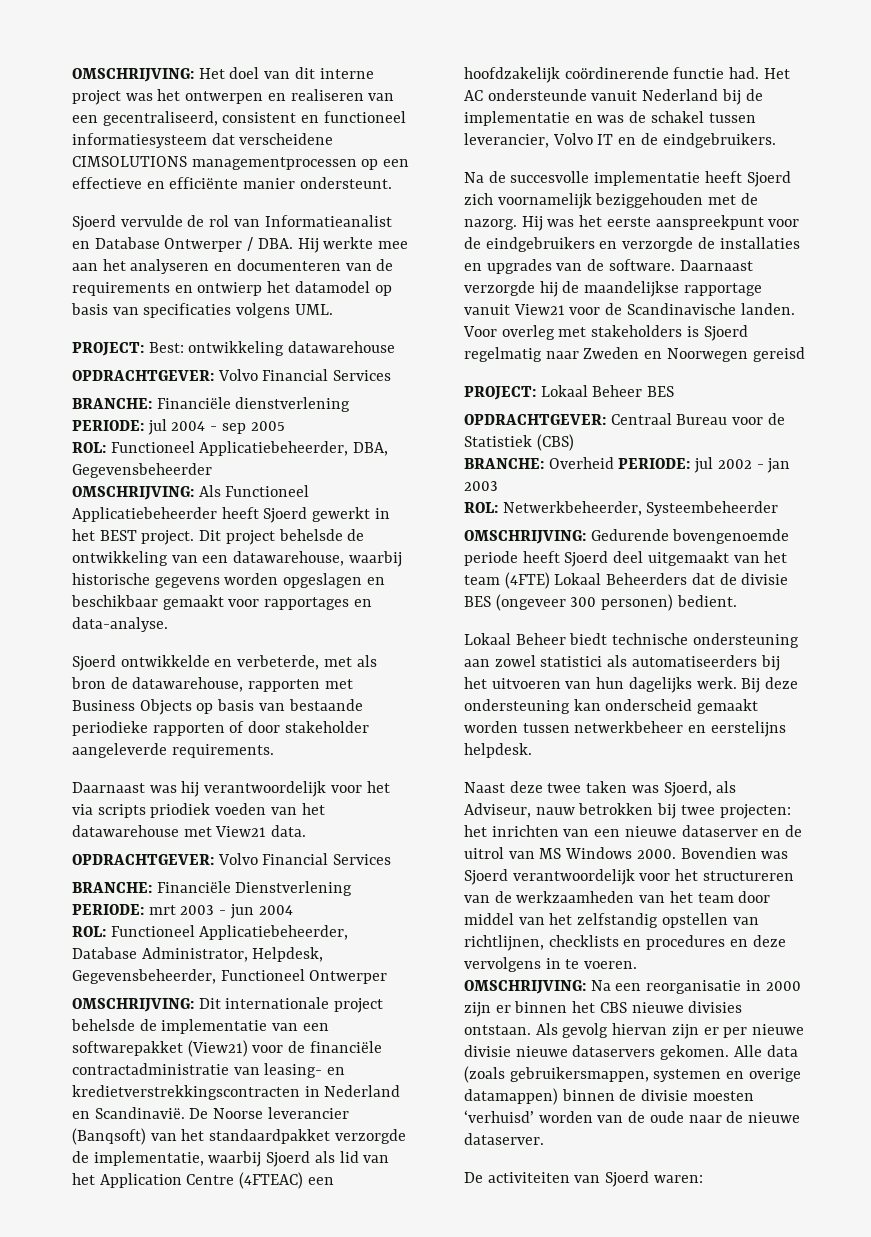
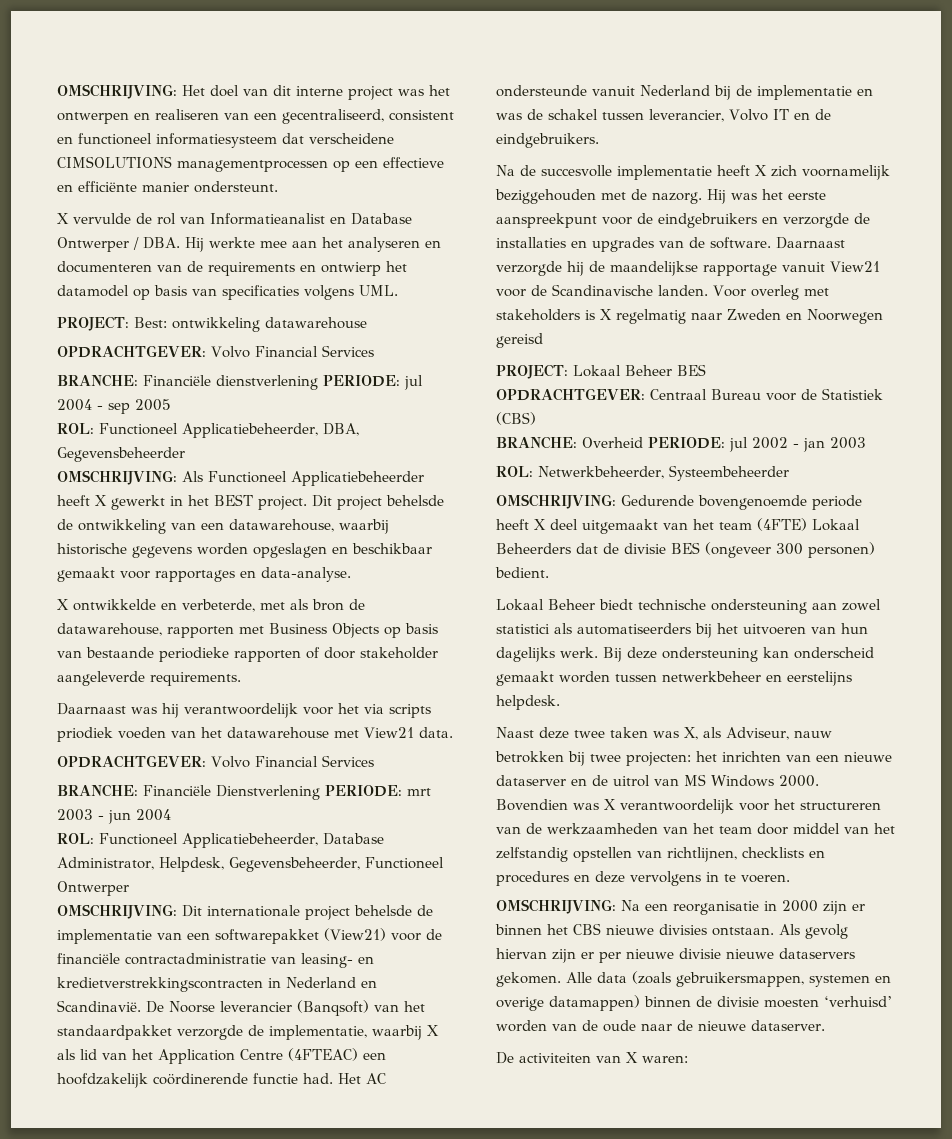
[72,215,116,231] Sjoerd -> [57,213,69,224] X
[263,507,308,523] Sjoerd -> [95,495,107,506] X
[72,655,116,671] Sjoerd -> [57,599,69,610] X
[266,1151,311,1167] Sjoerd -> [427,1025,439,1036] X
[746,171,791,187] Sjoerd -> [755,165,767,176] X
[703,325,748,341] Sjoerd -> [600,309,612,320] X
[564,551,609,567] Sjoerd -> [534,519,546,530] X
[663,781,712,797] Sjoerd, -> [684,727,698,740] X,
[464,869,508,885] Sjoerd -> [604,799,616,810] X
[605,1171,650,1187] Sjoerd -> [626,1052,638,1063] X

